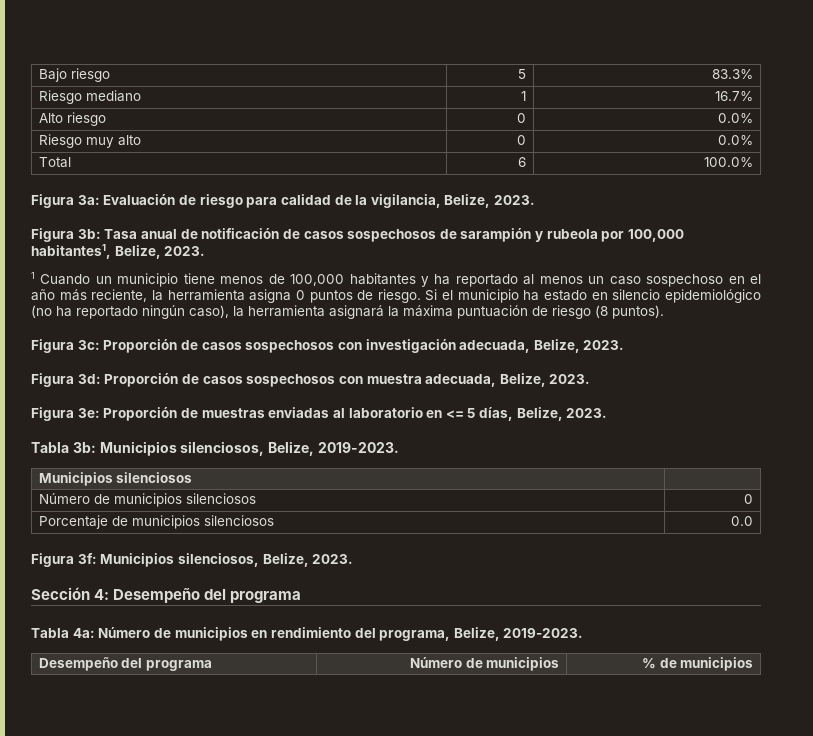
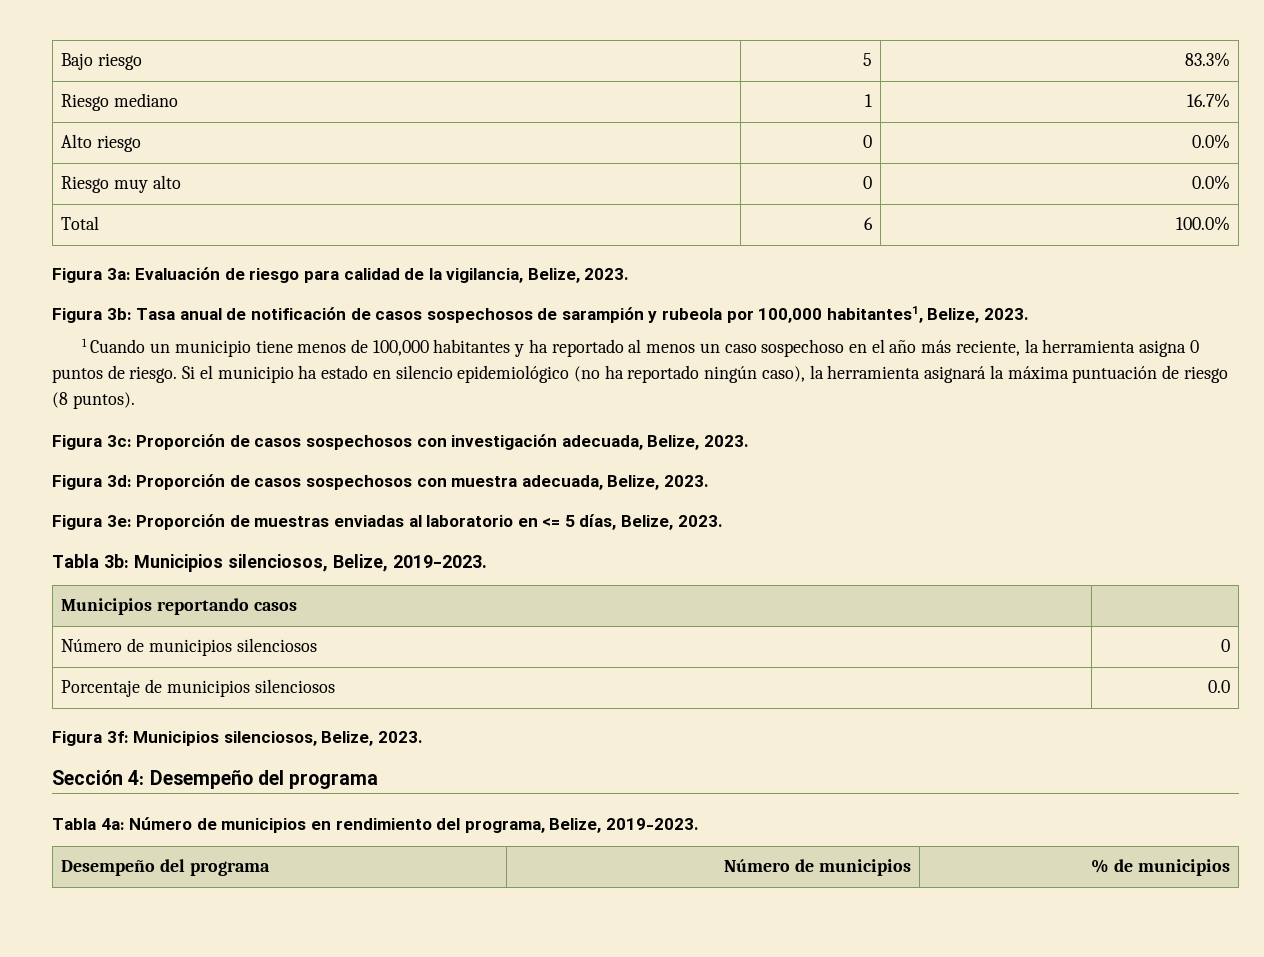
[116,472,193,483] silenciosos -> [157,598,297,615] reportando casos

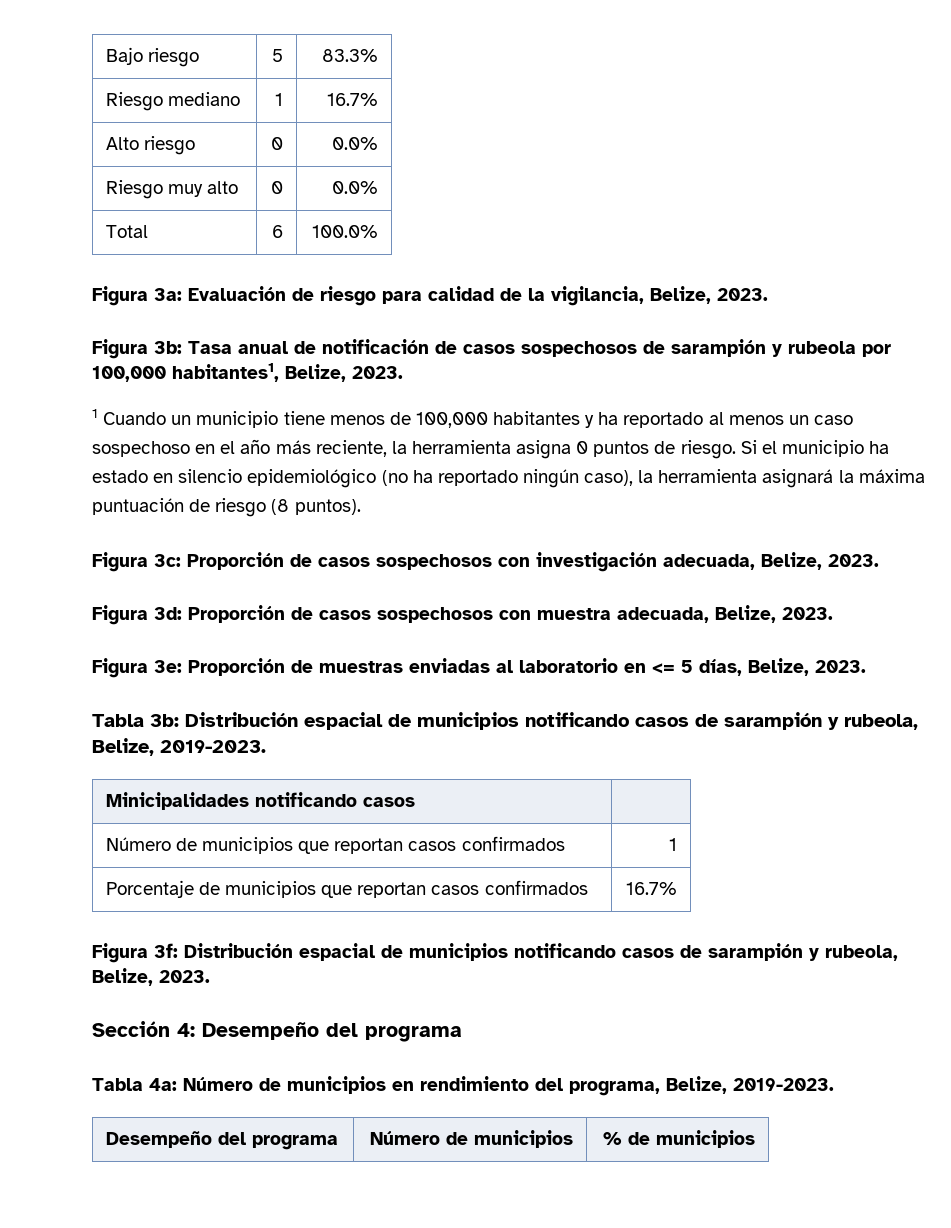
[134,554,487,572] [61,598,250,615] Municipios silenciosos, Belize, 2019-2023. // Municipios reportando -> [185,712,918,730] [92,738,266,756] [105,792,357,810] Distribución espacial de municipios notificando casos de sarampión y rubeola, Belize, 2019-2023. // Minicipalidades notificando
[236,638,317,652] [1220,639,1230,652] [61,679,335,697] [1207,680,1230,693] [52,731,317,746] silenciosos | 0 // Porcentaje de municipios silenciosos | 0.0 // Figura 3f: Municipios silenciosos, -> [298,836,565,854] [669,838,678,851] [105,880,588,898] [626,882,678,895] [92,943,898,963] que reportan casos confirmados | 1 // Porcentaje de municipios que reportan casos confirmados | 16.7% // Figura 3f: Distribución espacial de municipios notificando casos de sarampión y rubeola,

